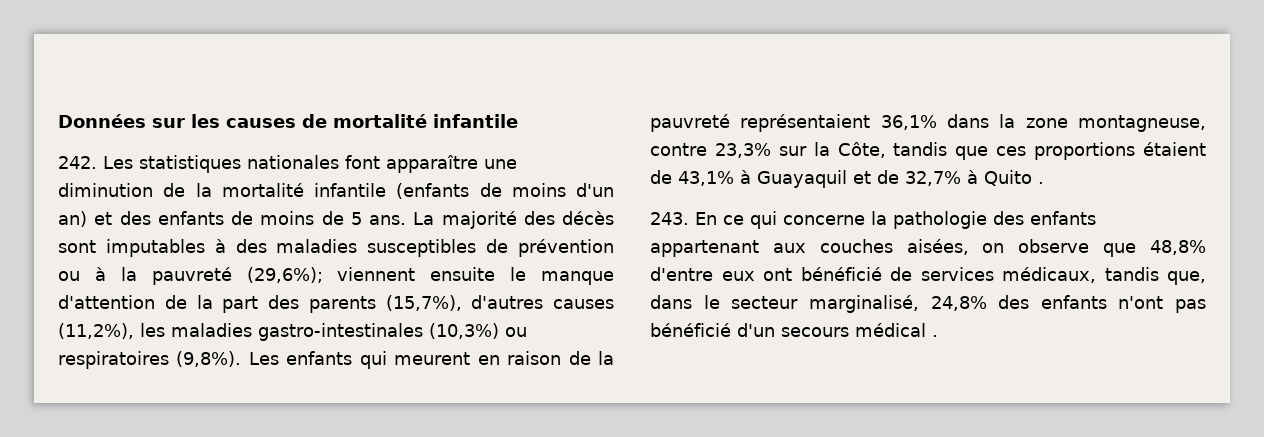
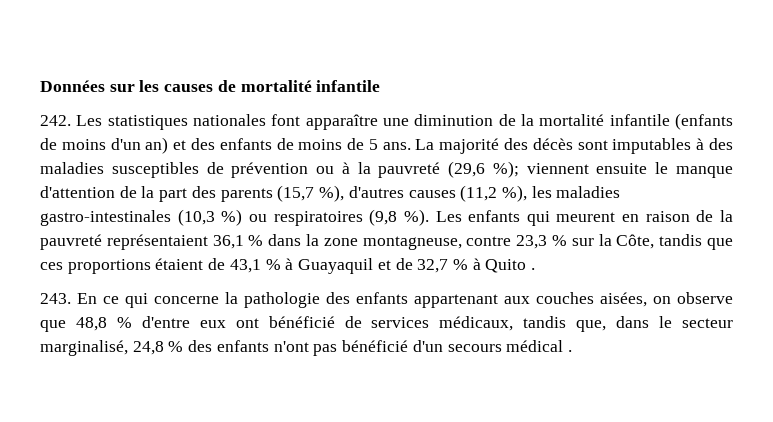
[246,267,323,283] (29,6%); -> [448,161,519,178] (29,6 %);
[385,295,614,311] [58,323,527,341] [58,351,242,369] (15,7%), d'autres causes (11,2%), les maladies gastro-intestinales (10,3%) ou respiratoires (9,8%). -> [277,185,621,202] [40,209,429,226] (15,7 %), d'autres causes (11,2 %), les maladies gastro-intestinales (10,3 %) ou respiratoires (9,8 %).
[880,115,937,130] 36,1% -> [212,235,264,249] 36,1 %
[714,143,771,158] 23,3% -> [516,235,568,249] 23,3 %
[678,171,734,186] 43,1% -> [229,259,281,273] 43,1 %
[905,171,961,186] 32,7% -> [417,259,468,273] 32,7 %
[1150,240,1206,255] 48,8% -> [75,317,132,331] 48,8 %
[930,296,987,311] 24,8% -> [132,341,184,355] 24,8 %

